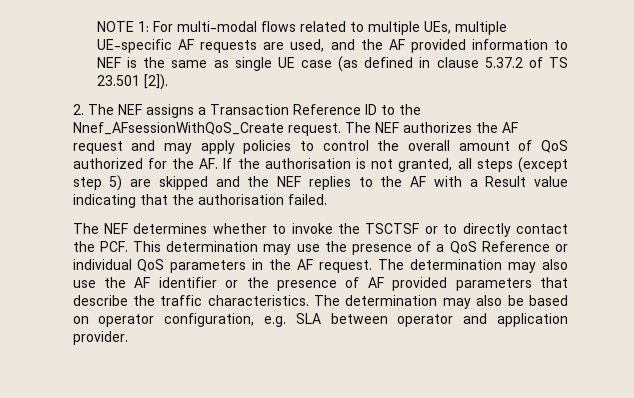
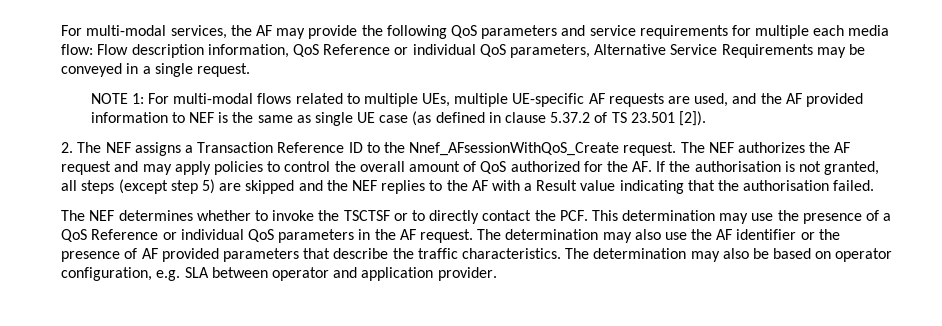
(97, 26) none -> [61,25,890,39] [61,44,865,58] [61,63,251,77] For multi-modal services, the AF may provide the following QoS parameters and service requirements for multiple each media flow: Flow description information, QoS Reference or individual QoS parameters, Alternative Service Requirements may be conveyed in a single request. //

